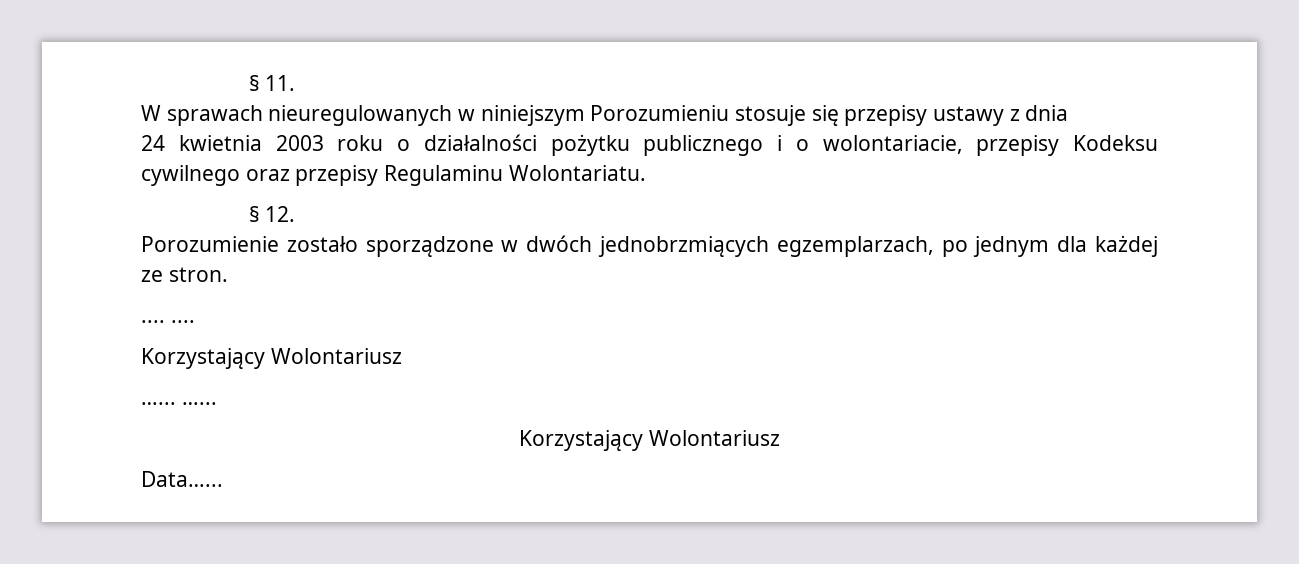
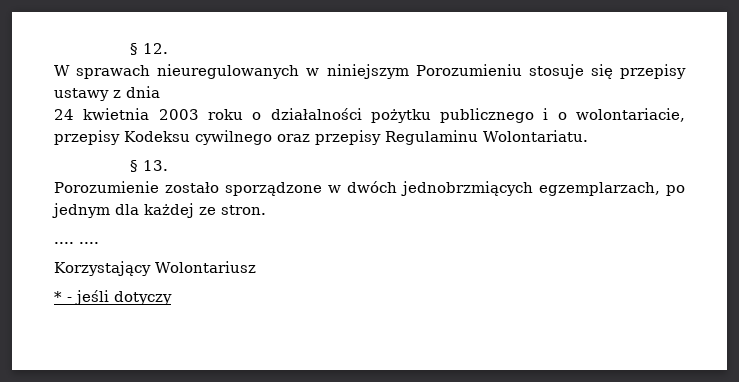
[248,75,296,91] § 11. -> [129,43,168,55] § 12.
[265,206,296,222] 12. -> [142,160,168,171] 13.
[141,402,217,405] [519,430,780,451] [141,471,223,487] …... …... // Korzystający Wolontariusz // Data…... -> [54,290,172,305] * - jeśli dotyczy

